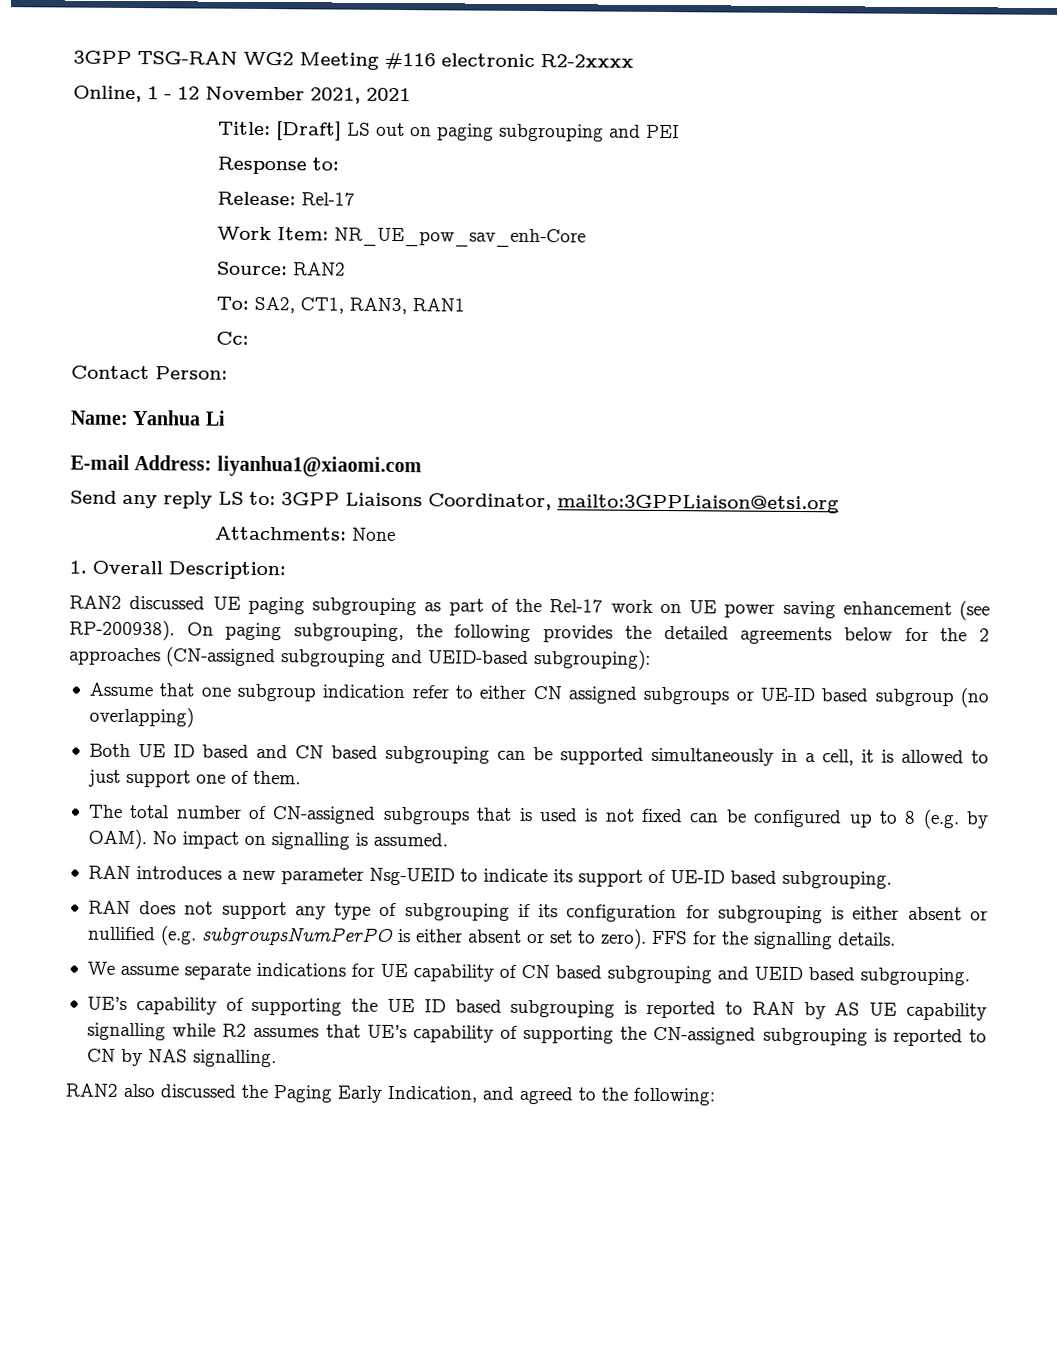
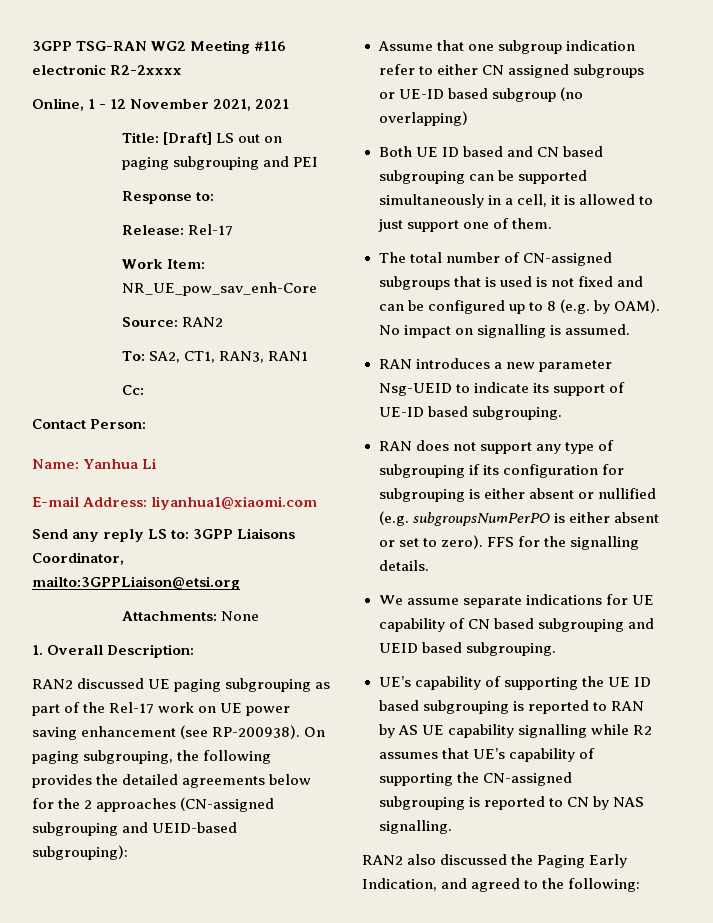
(684, 815) none -> [616,276,643,287] and

